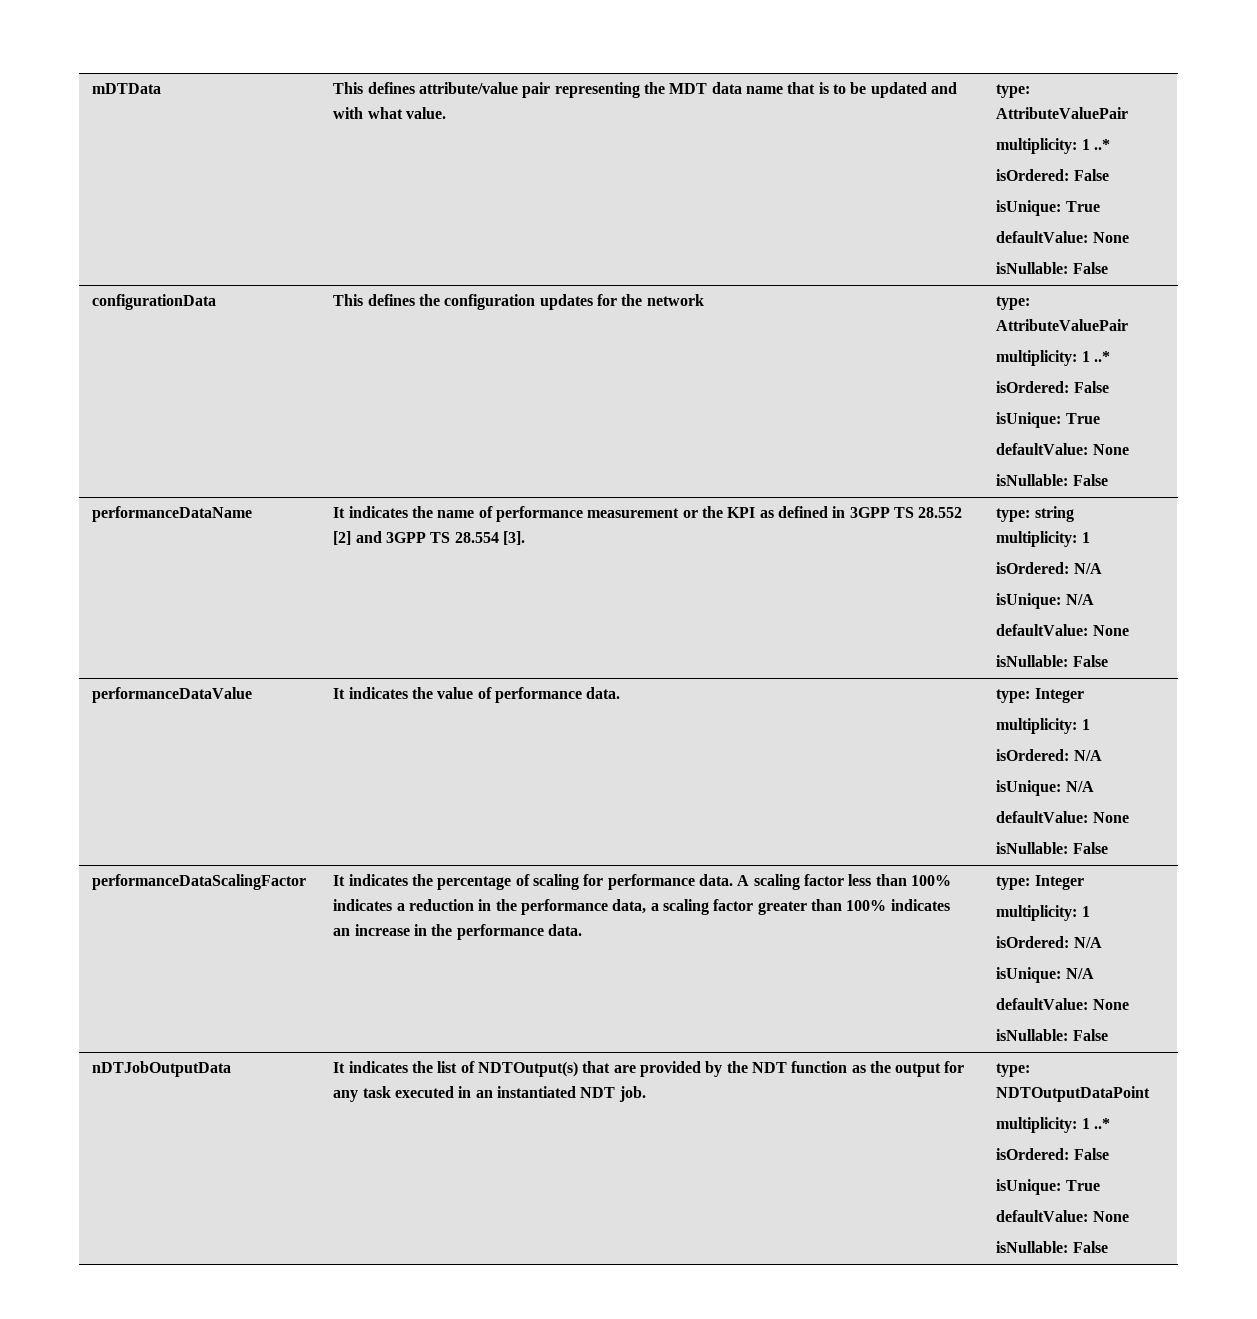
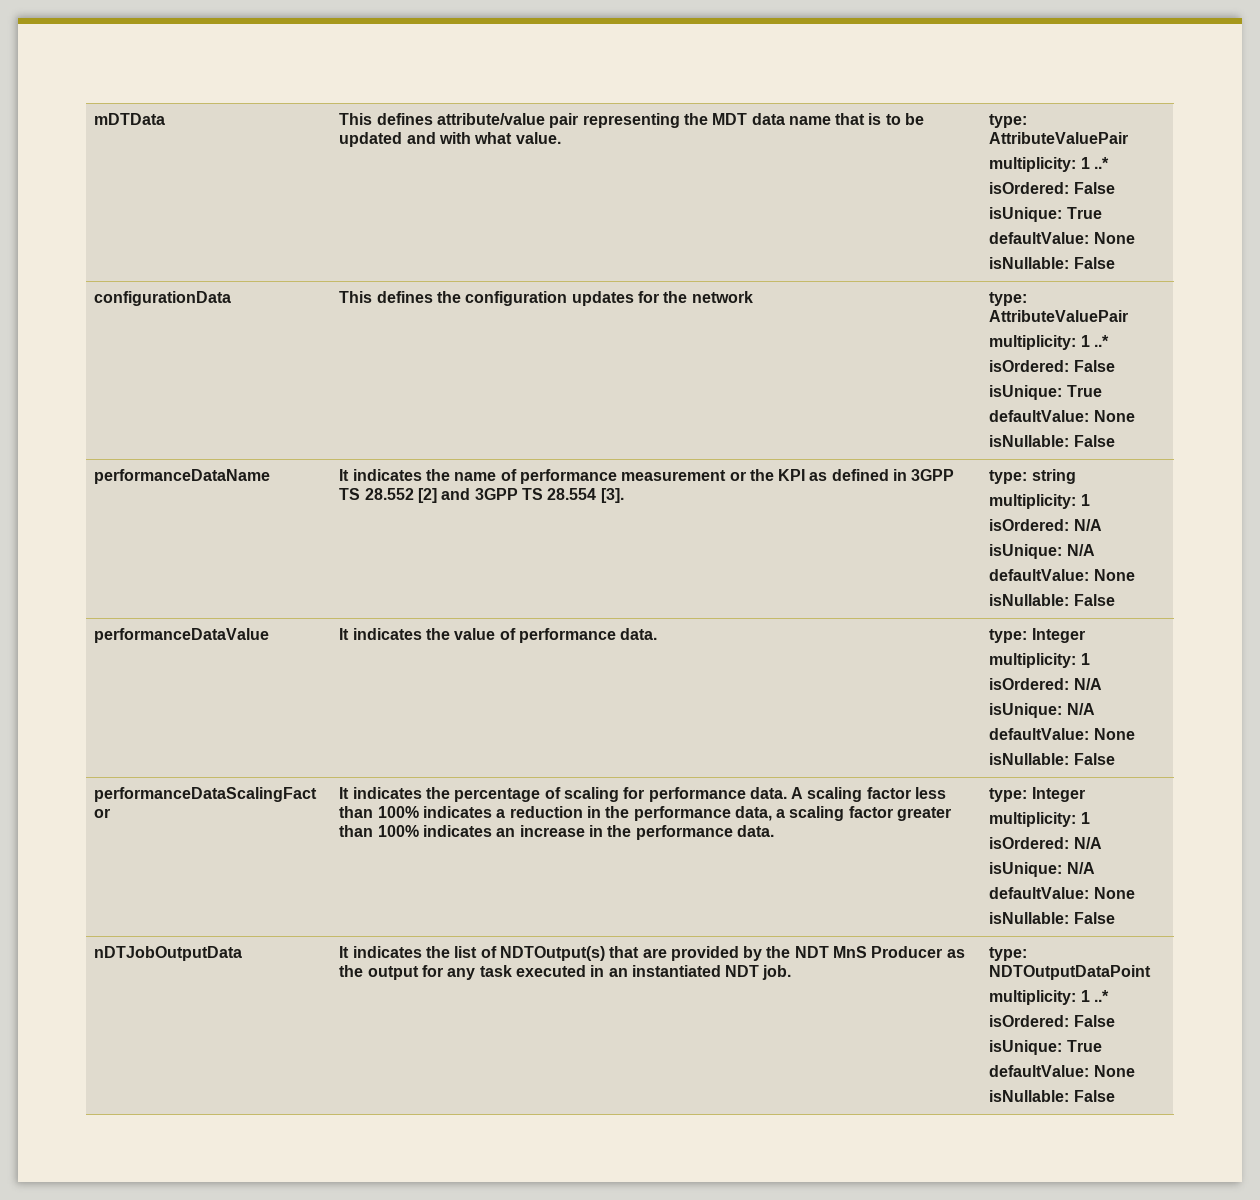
[791,1061,848,1073] function -> [833,946,943,958] MnS Producer

